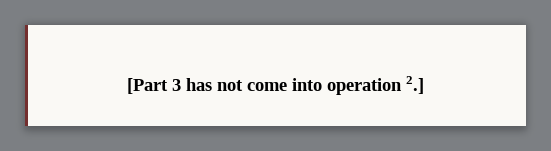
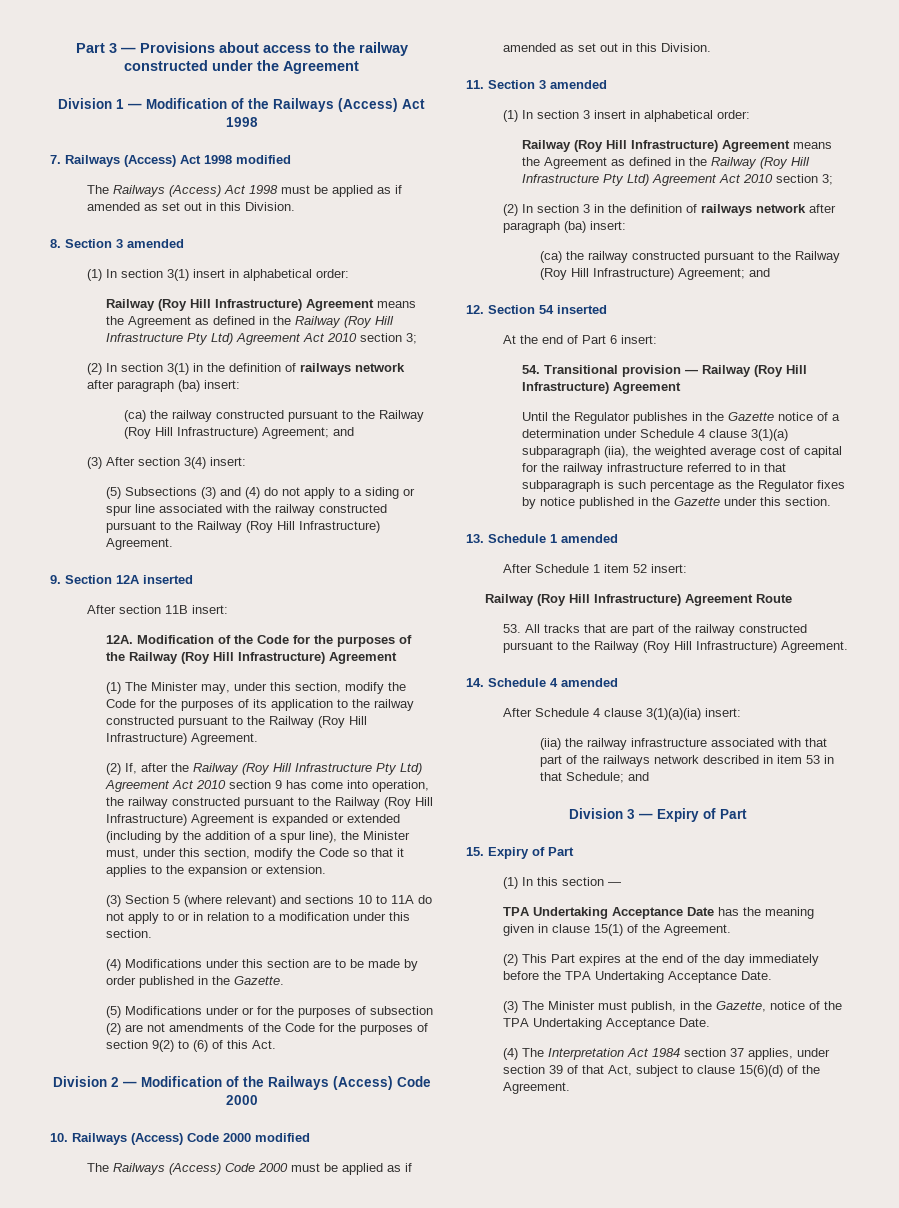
[127,76,424,95] [Part 3 has not come into operation 2.] -> [75,42,408,56] [124,60,359,74] [58,98,425,112] [225,117,258,127] [50,155,291,167] [87,185,403,197] [87,202,296,211] [50,239,184,248] [87,269,350,281] [105,299,416,311] [105,316,394,328] [105,333,417,345] [87,363,406,375] [87,380,241,392] [124,410,425,422] [124,427,355,439] [87,457,247,469] [105,487,415,499] [105,504,387,516] [105,521,380,533] [105,538,173,550] [50,575,193,584] [87,605,229,614] [105,635,412,647] [105,652,397,664] [105,682,406,694] [105,699,414,711] [105,716,367,728] [105,733,258,745] [105,763,422,775] [104,780,429,792] [105,797,433,809] [105,814,400,826] [105,831,410,843] [105,848,404,860] [105,865,326,877] [105,895,432,907] [105,912,410,924] [105,929,152,938] [105,959,418,971] [105,976,284,988] [105,1006,433,1018] [105,1023,428,1035] [105,1040,276,1052] [52,1076,431,1090] [225,1095,258,1105] [50,1133,310,1145] [87,1163,413,1175] [503,43,712,52] [466,80,607,89] [503,110,751,122] [521,140,832,152] [521,157,810,169] [521,174,833,186] [503,204,837,216] [503,221,627,233] [540,251,841,263] [540,268,771,280] [466,305,607,314] [503,335,658,344] [521,365,807,377] [521,382,681,394] [521,412,840,424] [521,429,788,441] [521,446,842,458] [521,463,786,475] [521,480,845,492] [521,497,831,509] [466,534,618,543] [503,564,688,573] [484,594,792,606] [503,624,808,636] [503,641,849,653] [466,678,618,687] [503,708,742,720] [540,738,828,750] [540,755,835,767] [540,772,650,783] [568,808,747,822] [466,847,574,859] [503,877,622,889] [503,907,815,919] [503,924,732,936] [503,954,820,966] [503,971,773,983] [503,1001,843,1013] [503,1018,711,1030] [503,1048,831,1060] [503,1065,821,1077] [503,1082,571,1094] Part 3 — Provisions about access to the railway constructed under the Agreement // Division 1 — Modification of the Railways (Access) Act 1998 // 7. Railways (Access) Act 1998 modified // The Railways (Access) Act 1998 must be applied as if amended as set out in this Division. // 8. Section 3 amended // (1) In section 3(1) insert in alphabetical order: // Railway (Roy Hill Infrastructure) Agreement means the Agreement as defined in the Railway (Roy Hill Infrastructure Pty Ltd) Agreement Act 2010 section 3; // (2) In section 3(1) in the definition of railways network after paragraph (ba) insert: // (ca) the railway constructed pursuant to the Railway (Roy Hill Infrastructure) Agreement; and // (3) After section 3(4) insert: // (5) Subsections (3) and (4) do not apply to a siding or spur line associated with the railway constructed pursuant to the Railway (Roy Hill Infrastructure) Agreement. // 9. Section 12A inserted // After section 11B insert: // 12A. Modification of the Code for the purposes of the Railway (Roy Hill Infrastructure) Agreement // (1) The Minister may, under this section, modify the Code for the purposes of its application to the railway constructed pursuant to the Railway (Roy Hill Infrastructure) Agreement. // (2) If, after the Railway (Roy Hill Infrastructure Pty Ltd) Agreement Act 2010 section 9 has come into operation, the railway constructed pursuant to the Railway (Roy Hill Infrastructure) Agreement is expanded or extended (including by the addition of a spur line), the Minister must, under this section, modify the Code so that it applies to the expansion or extension. // (3) Section 5 (where relevant) and sections 10 to 11A do not apply to or in relation to a modification under this section. // (4) Modifications under this section are to be made by order published in the Gazette. // (5) Modifications under or for the purposes of subsection (2) are not amendments of the Code for the purposes of section 9(2) to (6) of this Act. // Division 2 — Modification of the Railways (Access) Code 2000 // 10. Railways (Access) Code 2000 modified // The Railways (Access) Code 2000 must be applied as if amended as set out in this Division. // 11. Section 3 amended // (1) In section 3 insert in alphabetical order: // Railway (Roy Hill Infrastructure) Agreement means the Agreement as defined in the Railway (Roy Hill Infrastructure Pty Ltd) Agreement Act 2010 section 3; // (2) In section 3 in the definition of railways network after paragraph (ba) insert: // (ca) the railway constructed pursuant to the Railway (Roy Hill Infrastructure) Agreement; and // 12. Section 54 inserted // At the end of Part 6 insert: // 54. Transitional provision — Railway (Roy Hill Infrastructure) Agreement // Until the Regulator publishes in the Gazette notice of a determination under Schedule 4 clause 3(1)(a) subparagraph (iia), the weighted average cost of capital for the railway infrastructure referred to in that subparagraph is such percentage as the Regulator fixes by notice published in the Gazette under this section. // 13. Schedule 1 amended // After Schedule 1 item 52 insert: // Railway (Roy Hill Infrastructure) Agreement Route // 53. All tracks that are part of the railway constructed pursuant to the Railway (Roy Hill Infrastructure) Agreement. // 14. Schedule 4 amended // After Schedule 4 clause 3(1)(a)(ia) insert: // (iia) the railway infrastructure associated with that part of the railways network described in item 53 in that Schedule; and // Division 3 — Expiry of Part // 15. Expiry of Part // (1) In this section — // TPA Undertaking Acceptance Date has the meaning given in clause 15(1) of the Agreement. // (2) This Part expires at the end of the day immediately before the TPA Undertaking Acceptance Date. // (3) The Minister must publish, in the Gazette, notice of the TPA Undertaking Acceptance Date. // (4) The Interpretation Act 1984 section 37 applies, under section 39 of that Act, subject to clause 15(6)(d) of the Agreement.

